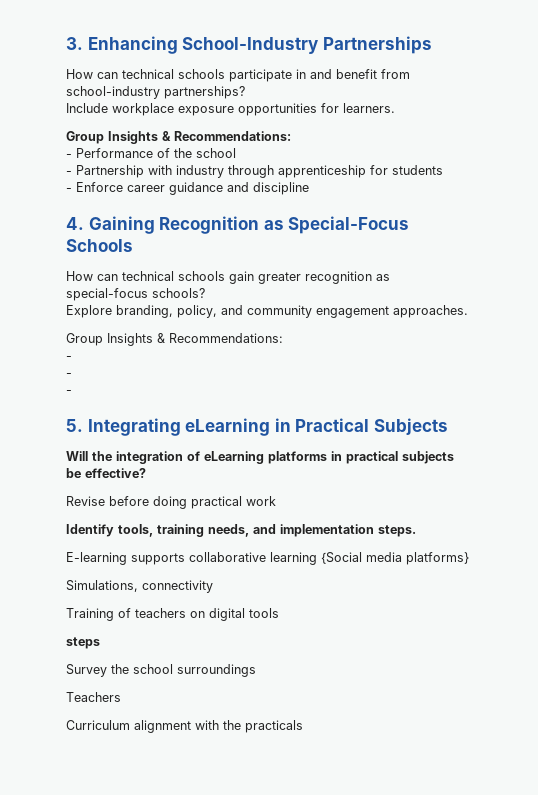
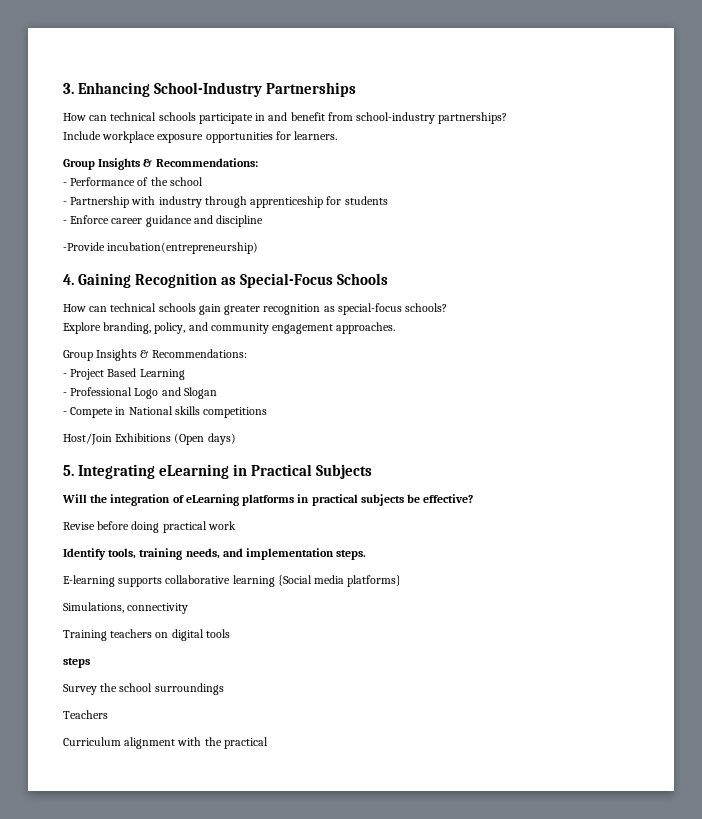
(309, 188) none -> [63,242,259,254] // -Provide incubation(entrepreneurship)
[66,373,72,377] [66,390,72,394] // - // - -> [70,368,185,380] [63,387,217,399] [63,406,268,418] [63,433,236,445] Project Based Learning // - Professional Logo and Slogan // - Compete in National skills competitions // Host/Join Exhibitions (Open days)
[118,608,131,618] of -> (107, 635) none
[245,720,303,733] practicals -> [223,737,268,749] practical

